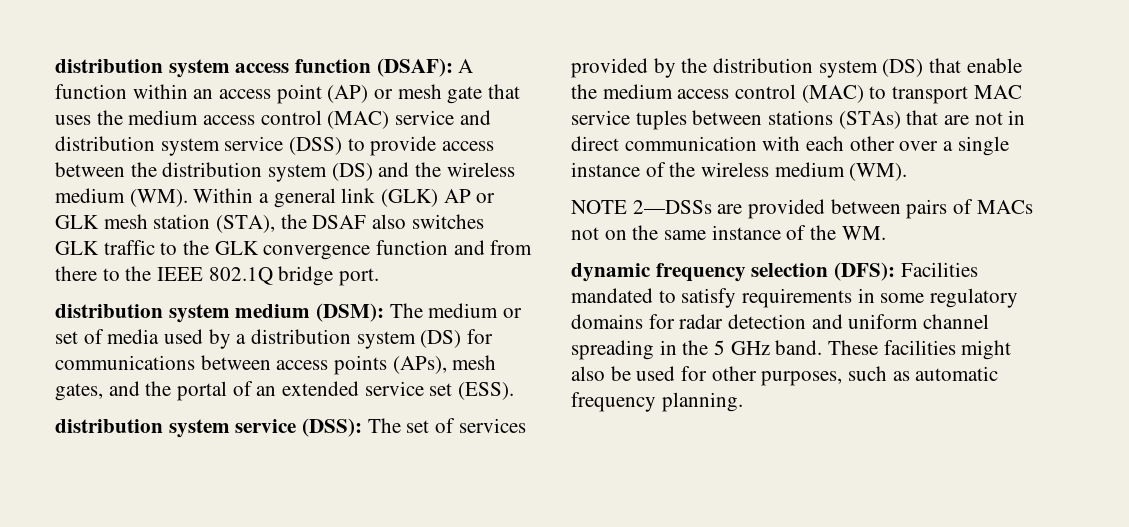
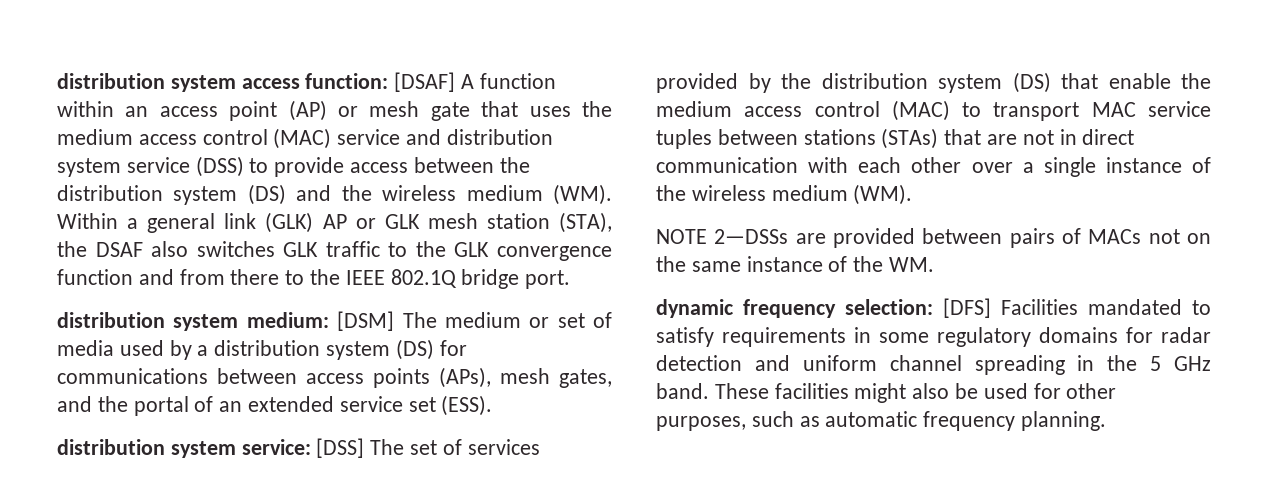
[295,58,453,77] function (DSAF): -> [305,72,456,92] function: [DSAF]
[235,303,385,322] medium (DSM): -> [246,311,395,331] medium: [DSM]
[235,418,363,437] service (DSS): -> [241,438,365,458] service: [DSS]
[751,262,896,281] selection (DFS): -> [845,298,991,318] selection: [DFS]

